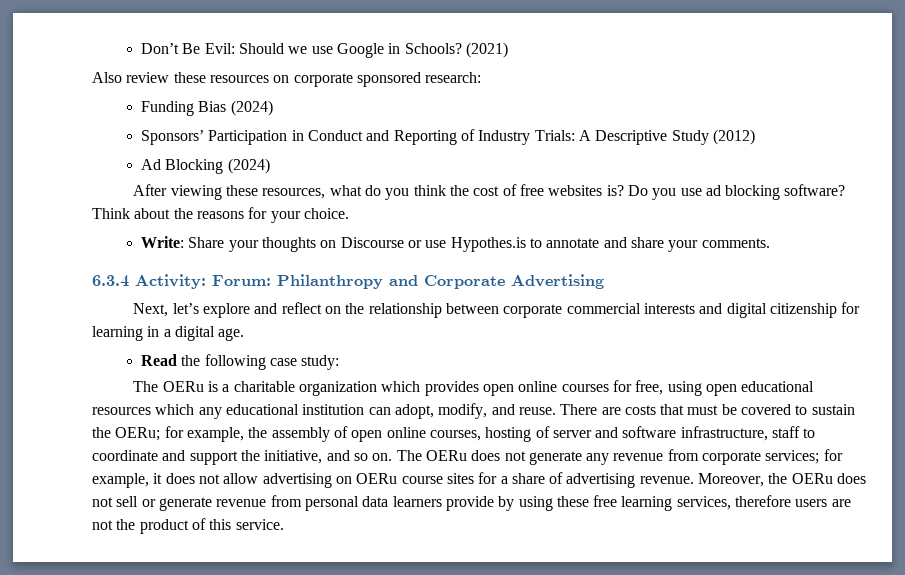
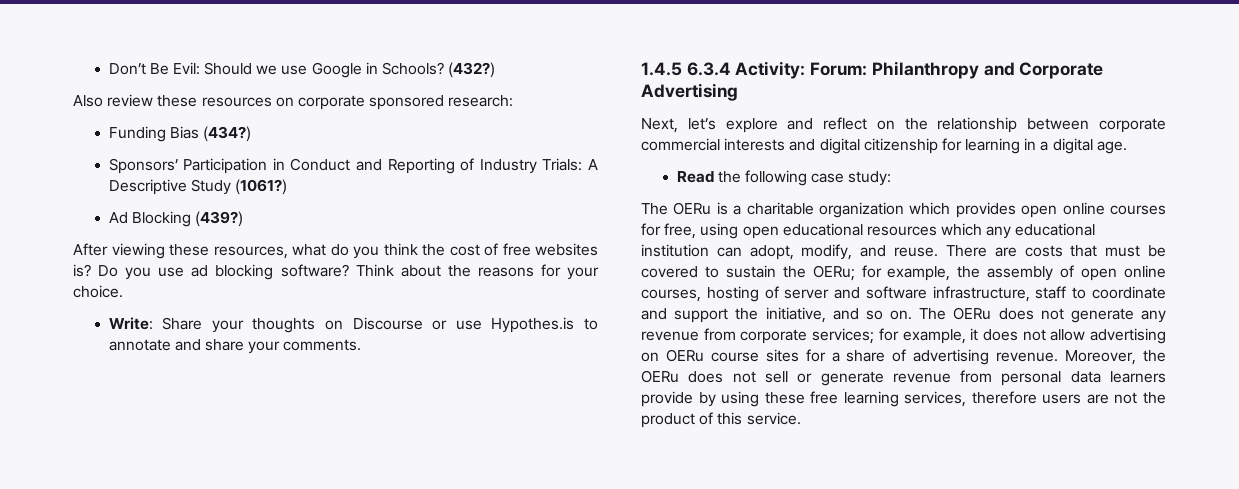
[465,42,508,58] (2021) -> [448,62,496,78] (432?)
[230,100,273,116] (2024) -> [202,126,251,142] (434?)
[712,129,755,145] (2012) -> [234,179,287,195] (1061?)
[227,158,270,174] (2024) -> [194,211,243,227] (439?)
(770, 243) none -> [641,62,682,76] 1.4.5

